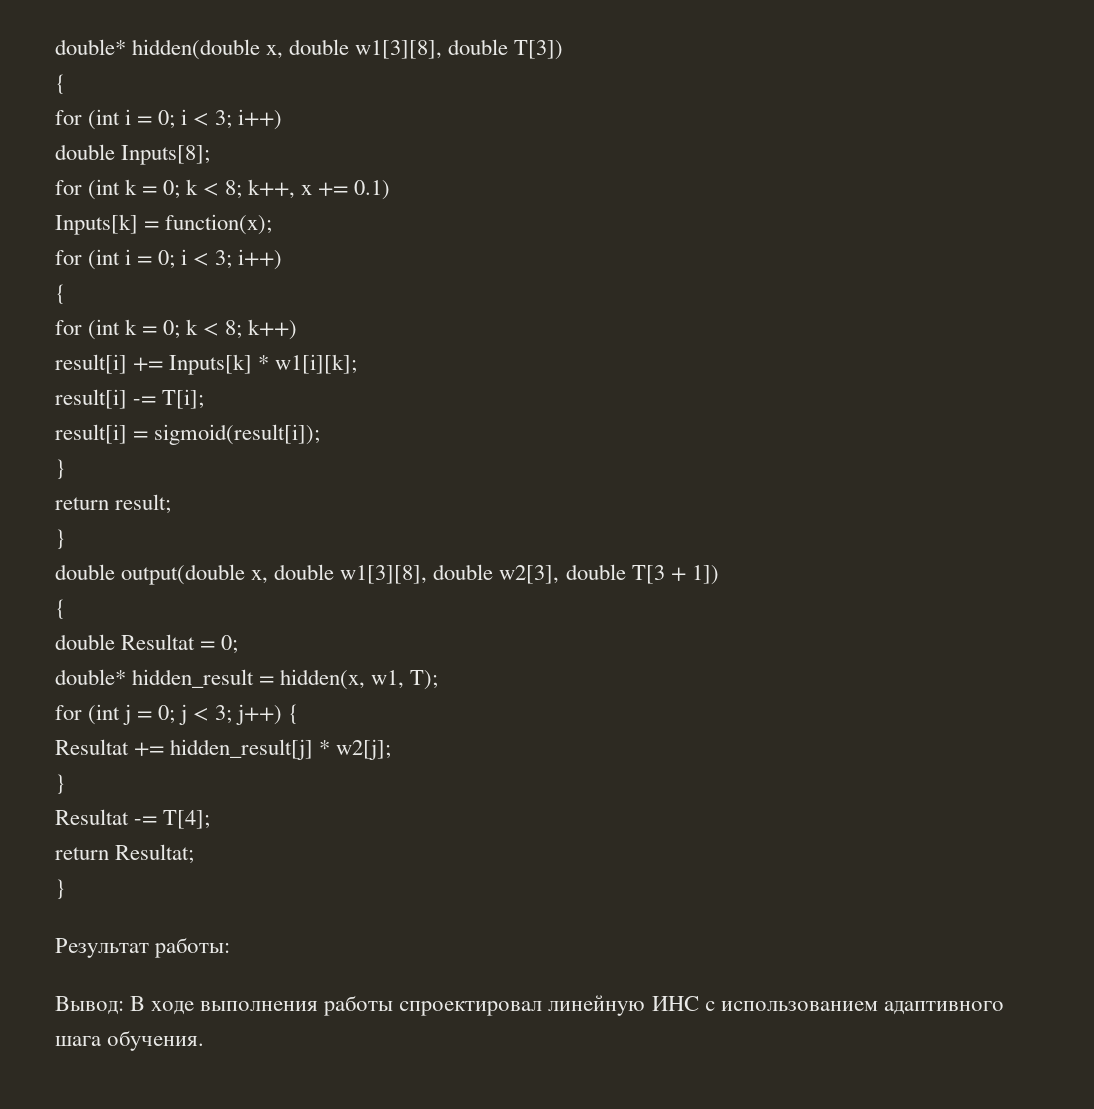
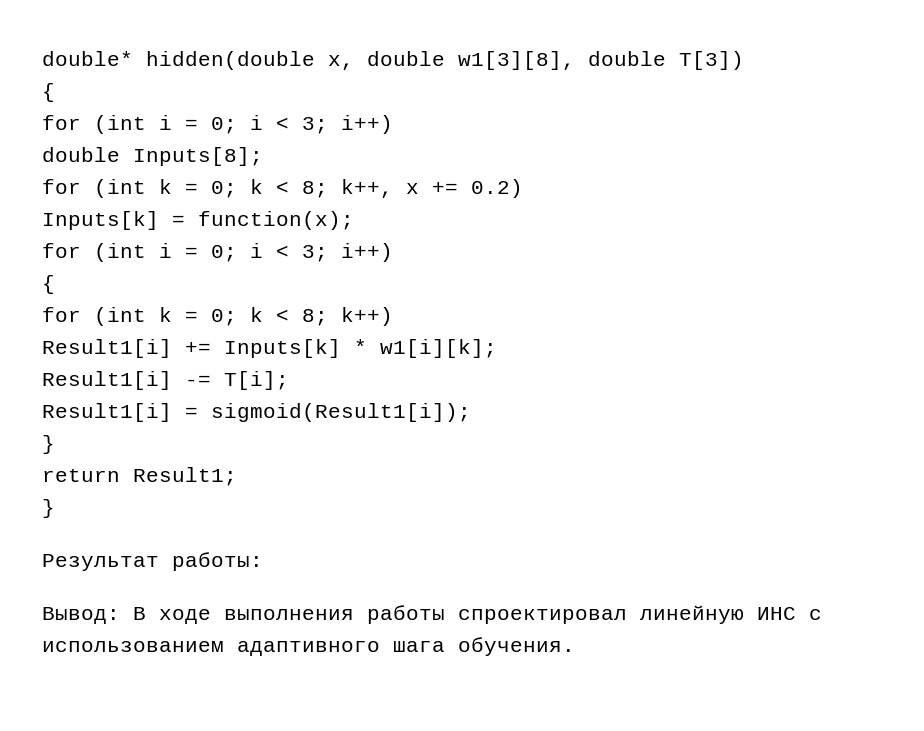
[353,180,390,200] 0.1) -> [471,179,523,198] 0.2)
[55,354,127,374] result[i] -> [42,339,172,358] Result1[i]
[55,389,127,409] result[i] -> [42,371,172,390] Result1[i]
[55,424,321,445] result[i] = sigmoid(result[i]); -> [42,403,471,422] Result1[i] = sigmoid(Result1[i]);
[115,494,172,514] [55,529,66,549] [55,564,719,585] [55,599,66,619] [55,634,239,654] [55,669,439,690] [55,704,299,725] [55,739,392,760] [55,774,66,794] [55,809,211,829] [55,844,195,864] result; // } // double output(double x, double w1[3][8], double w2[3], double T[3 + 1]) // { // double Resultat = 0; // double* hidden_result = hidden(x, w1, T); // for (int j = 0; j < 3; j++) { // Resultat += hidden_result[j] * w2[j]; // } // Resultat -= T[4]; // return Resultat; -> [133,467,237,486] Result1;

